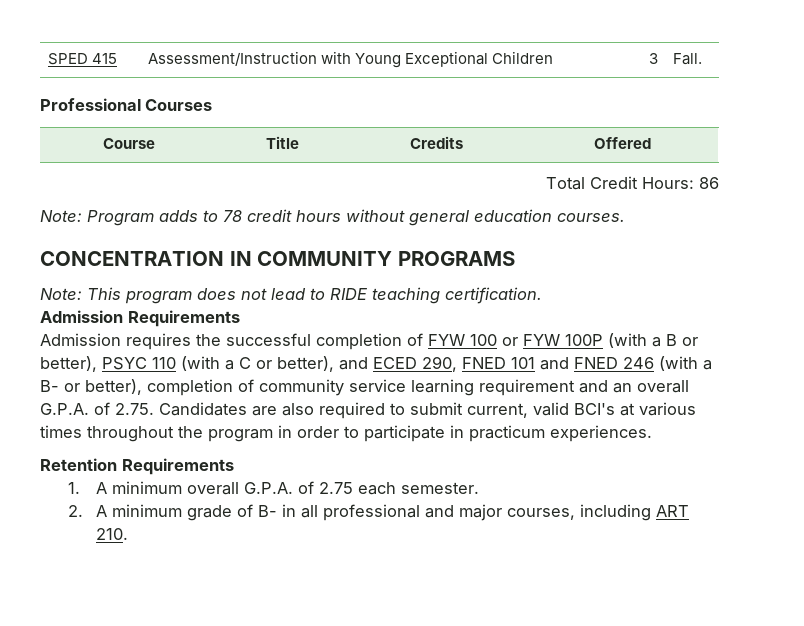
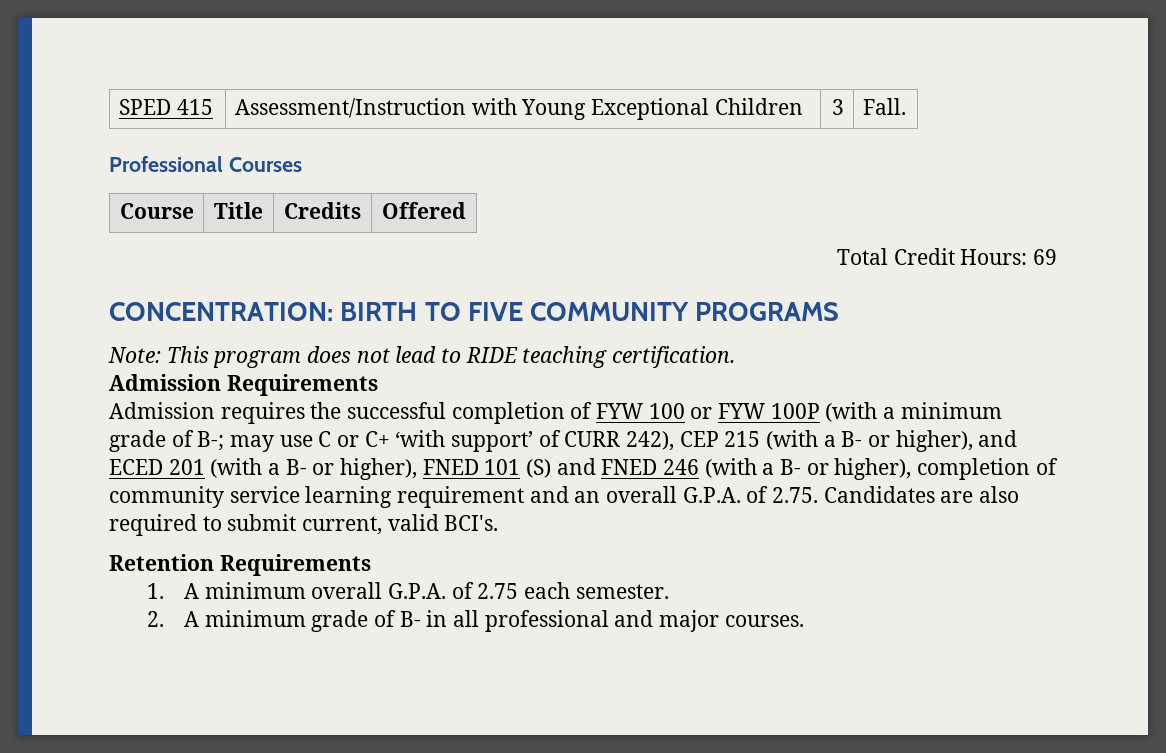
[699,177,719,189] [40,209,625,226] [40,251,252,266] 86 // Note: Program adds to 78 credit hours without general education courses. // CONCENTRATION IN -> [1033,249,1057,265] [109,302,523,321] 69 // CONCENTRATION: BIRTH TO FIVE
[666,334,698,346] [40,356,457,372] B or better), PSYC 110 (with a C or better), and ECED 290, -> [900,402,1002,419] [109,430,1018,452] [109,458,418,480] minimum grade of B-; may use C or C+ ‘with support’ of CURR 242), CEP 215 (with a B- or higher), and ECED 201 (with a B- or higher),
(535, 363) none -> [526,459,552,478] (S)
[85,379,142,395] better), -> [834,458,912,480] higher),
[574,402,696,416] [40,425,652,442] BCI's at various times throughout the program in order to participate in practicum experiences. -> [444,515,499,531] BCI's.
[507,504,690,521] [96,528,129,540] courses, including ART 210. -> [724,615,804,627] courses.

